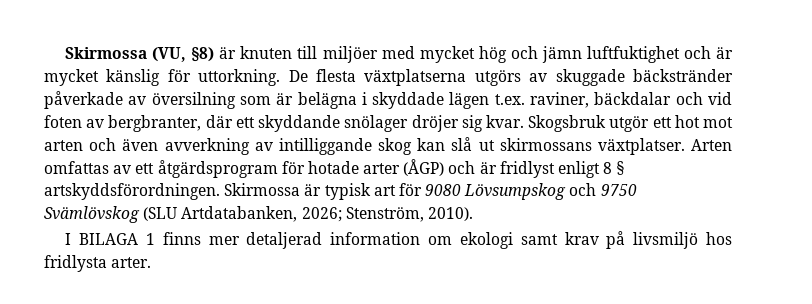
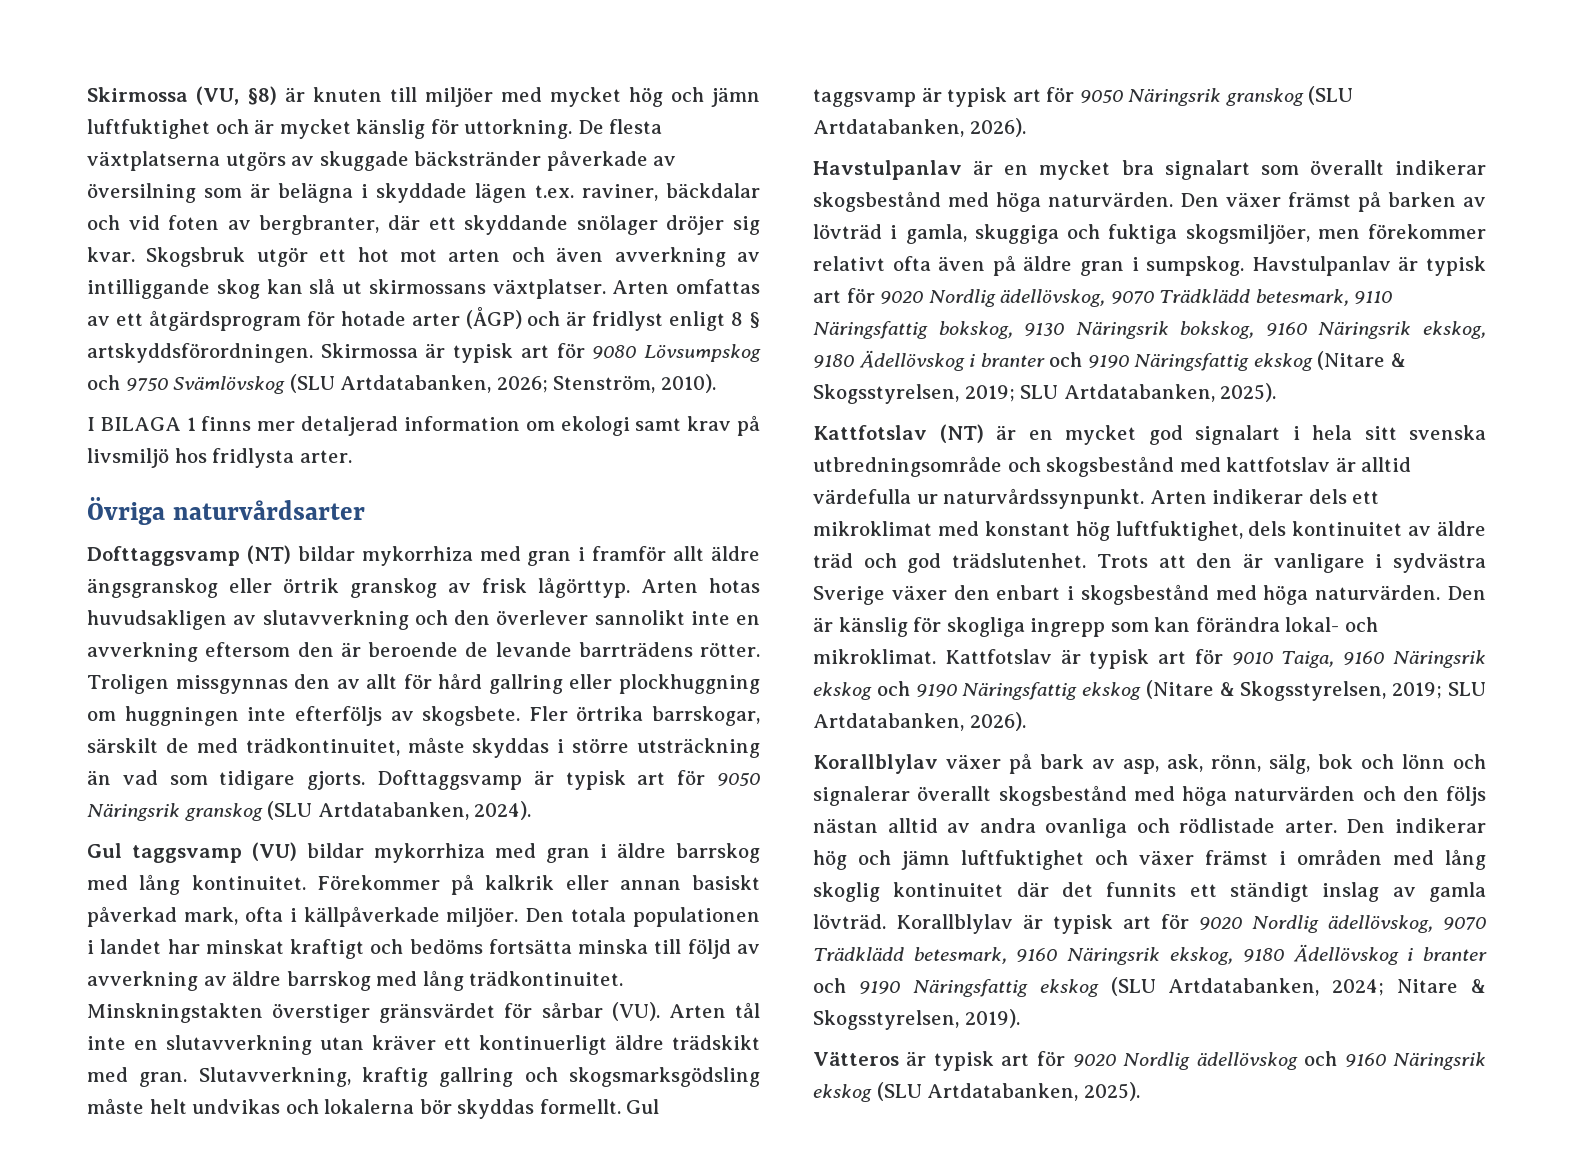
(152, 262) none -> [87,497,365,525] [87,545,761,566] [87,577,760,598] [87,610,760,630] [87,642,761,662] [87,673,761,694] [87,706,760,726] [87,737,760,758] [87,770,760,790] [87,801,532,821] [87,842,760,863] [87,874,760,895] [87,906,760,927] [87,939,760,959] [87,970,624,991] [87,1002,760,1023] [87,1035,760,1055] [87,1067,760,1087] [87,1098,660,1119] [813,86,1354,107] [813,118,1026,137] [813,160,1486,180] [813,191,1486,212] [813,224,1486,244] [813,255,1486,276] [813,288,1393,307] [813,321,1486,339] [813,350,1406,371] [813,383,1277,404] [813,424,1486,445] [813,456,1412,477] [813,488,1380,509] [813,521,1486,541] [813,553,1486,573] [813,584,1486,605] [813,617,1378,637] [813,649,1487,669] [813,680,1486,701] [813,712,1026,731] [813,753,1486,774] [813,785,1486,806] [813,818,1486,838] [813,849,1486,870] [813,882,1486,902] [813,914,1486,934] [813,944,1487,965] [813,977,1486,997] [813,1009,1020,1030] [813,1051,1486,1071] [813,1082,1140,1102] // Övriga naturvårdsarter // Dofttaggsvamp (NT) bildar mykorrhiza med gran i framför allt äldre ängsgranskog eller örtrik granskog av frisk lågörttyp. Arten hotas huvudsakligen av slutavverkning och den överlever sannolikt inte en avverkning eftersom den är beroende de levande barrträdens rötter. Troligen missgynnas den av allt för hård gallring eller plockhuggning om huggningen inte efterföljs av skogsbete. Fler örtrika barrskogar, särskilt de med trädkontinuitet, måste skyddas i större utsträckning än vad som tidigare gjorts. Dofttaggsvamp är typisk art för 9050 Näringsrik granskog (SLU Artdatabanken, 2024). // Gul taggsvamp (VU) bildar mykorrhiza med gran i äldre barrskog med lång kontinuitet. Förekommer på kalkrik eller annan basiskt påverkad mark, ofta i källpåverkade miljöer. Den totala populationen i landet har minskat kraftigt och bedöms fortsätta minska till följd av avverkning av äldre barrskog med lång trädkontinuitet. Minskningstakten överstiger gränsvärdet för sårbar (VU). Arten tål inte en slutavverkning utan kräver ett kontinuerligt äldre trädskikt med gran. Slutavverkning, kraftig gallring och skogsmarksgödsling måste helt undvikas och lokalerna bör skyddas formellt. Gul taggsvamp är typisk art för 9050 Näringsrik granskog (SLU Artdatabanken, 2026). // Havstulpanlav är en mycket bra signalart som överallt indikerar skogsbestånd med höga naturvärden. Den växer främst på barken av lövträd i gamla, skuggiga och fuktiga skogsmiljöer, men förekommer relativt ofta även på äldre gran i sumpskog. Havstulpanlav är typisk art för 9020 Nordlig ädellövskog, 9070 Trädklädd betesmark, 9110 Näringsfattig bokskog, 9130 Näringsrik bokskog, 9160 Näringsrik ekskog, 9180 Ädellövskog i branter och 9190 Näringsfattig ekskog (Nitare & Skogsstyrelsen, 2019; SLU Artdatabanken, 2025). // Kattfotslav (NT) är en mycket god signalart i hela sitt svenska utbredningsområde och skogsbestånd med kattfotslav är alltid värdefulla ur naturvårdssynpunkt. Arten indikerar dels ett mikroklimat med konstant hög luftfuktighet, dels kontinuitet av äldre träd och god trädslutenhet. Trots att den är vanligare i sydvästra Sverige växer den enbart i skogsbestånd med höga naturvärden. Den är känslig för skogliga ingrepp som kan förändra lokal- och mikroklimat. Kattfotslav är typisk art för 9010 Taiga, 9160 Näringsrik ekskog och 9190 Näringsfattig ekskog (Nitare & Skogsstyrelsen, 2019; SLU Artdatabanken, 2026). // Korallblylav växer på bark av asp, ask, rönn, sälg, bok och lönn och signalerar överallt skogsbestånd med höga naturvärden och den följs nästan alltid av andra ovanliga och rödlistade arter. Den indikerar hög och jämn luftfuktighet och växer främst i områden med lång skoglig kontinuitet där det funnits ett ständigt inslag av gamla lövträd. Korallblylav är typisk art för 9020 Nordlig ädellövskog, 9070 Trädklädd betesmark, 9160 Näringsrik ekskog, 9180 Ädellövskog i branter och 9190 Näringsfattig ekskog (SLU Artdatabanken, 2024; Nitare & Skogsstyrelsen, 2019). // Vätteros är typisk art för 9020 Nordlig ädellövskog och 9160 Näringsrik ekskog (SLU Artdatabanken, 2025).

